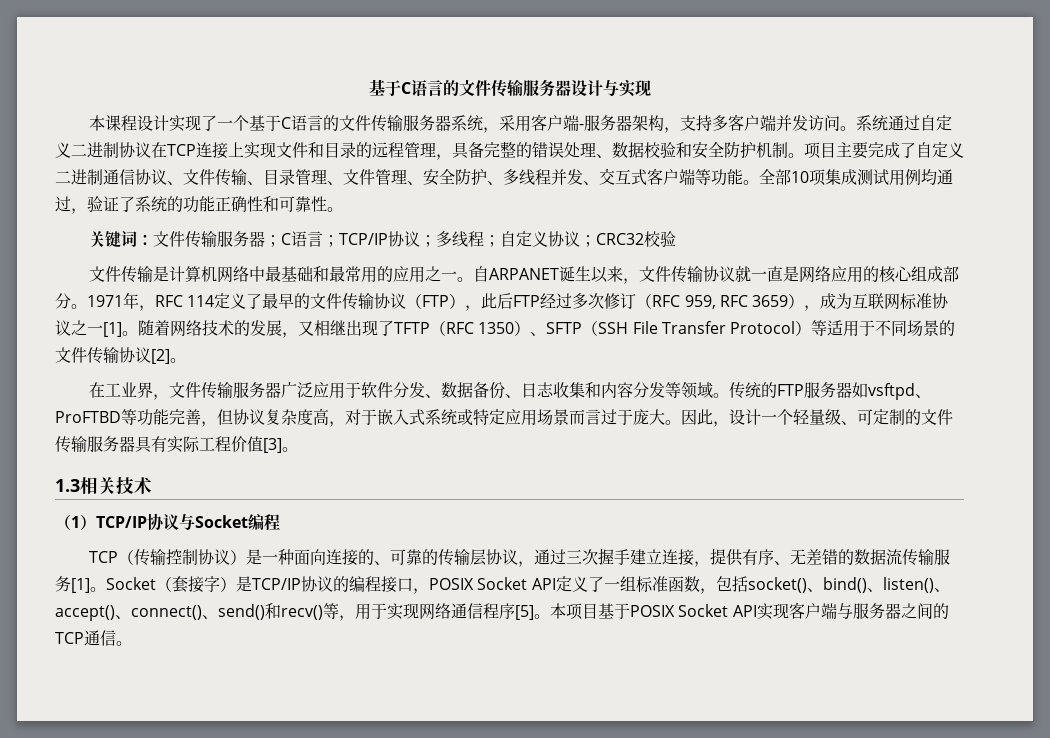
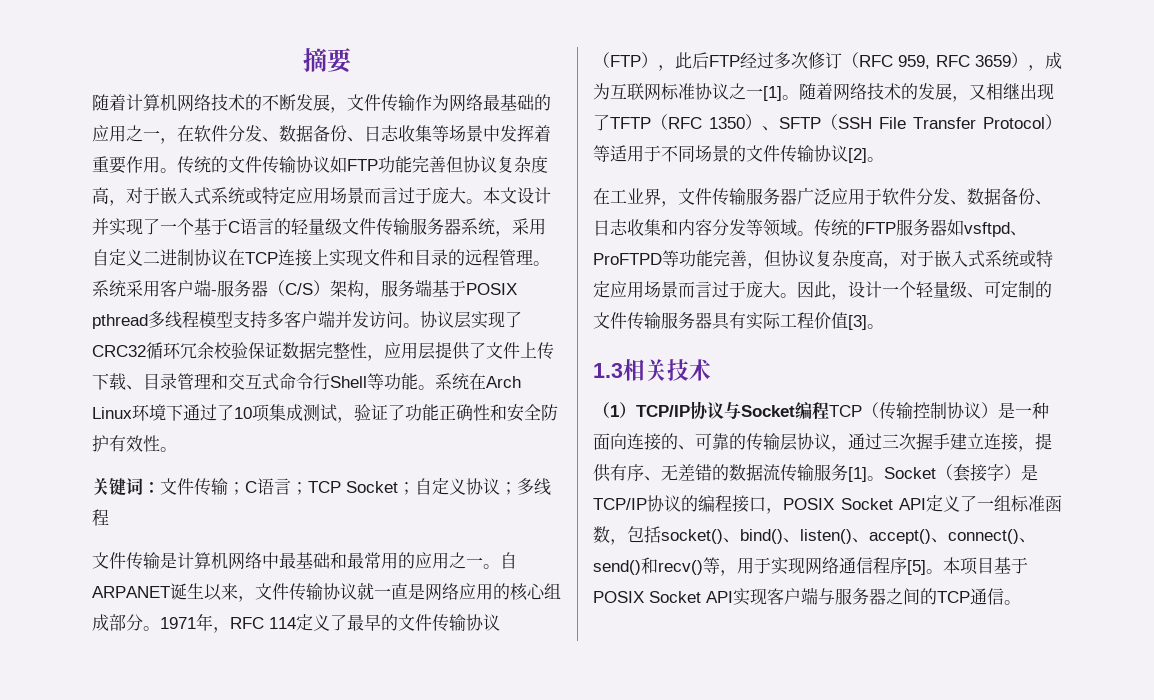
[368,79,651,97] [88,115,169,131] 基于C语言的文件传输服务器设计与实现 // 本课程设计 -> [302,48,352,73] [92,94,551,113] [92,124,551,144] [92,156,548,174] [92,187,551,206] [92,218,109,235] 摘要 // 随着计算机网络技术的不断发展，文件传输作为网络最基础的应用之一，在软件分发、数据备份、日志收集等场景中发挥着重要作用。传统的文件传输协议如FTP功能完善但协议复杂度高，对于嵌入式系统或特定应用场景而言过于庞大。本文设计并
(339, 123) none -> [291,218,342,235] 轻量级
[530,114,920,133] 客户端-服务器架构，支持多客户端并发访问。系统通过 -> (546, 226) none
[436,141,964,160] [55,168,791,186] ，具备完整的错误处理、数据校验和安全防护机制。项目主要完成了自定义二进制通信协议、文件传输、目录管理、文件管理、安全防护、多线程并发、交互式客户端等功能。全部 -> [533,261,550,266] [92,279,517,299] [92,310,522,329] [92,342,554,361] [92,373,521,391] [92,404,234,421] 。系统采用客户端-服务器（C/S）架构，服务端基于POSIX pthread多线程模型支持多客户端并发访问。协议层实现了CRC32循环冗余校验保证数据完整性，应用层提供了文件上传下载、目录管理和交互式命令行Shell等功能。系统在Arch Linux环境下通过了
[889,169,953,186] [55,196,71,212] 用例均通过 -> (337, 413) none
[135,196,183,212] 系统的 -> (405, 412) none
[279,196,311,212] 可靠 -> [507,404,558,422] [92,435,143,452] 安全防护有效
[216,231,265,247] 服务器 -> (228, 486) none
[338,231,484,247] TCP/IP协议；多线程 -> [308,481,398,493] TCP Socket
[595,231,676,247] CRC32校验 -> [517,478,551,496] [92,509,109,526] 多线程
[55,411,121,423] ProFTBD -> [593,253,662,265] ProFTPD
(280, 522) // -> (829, 411) none

